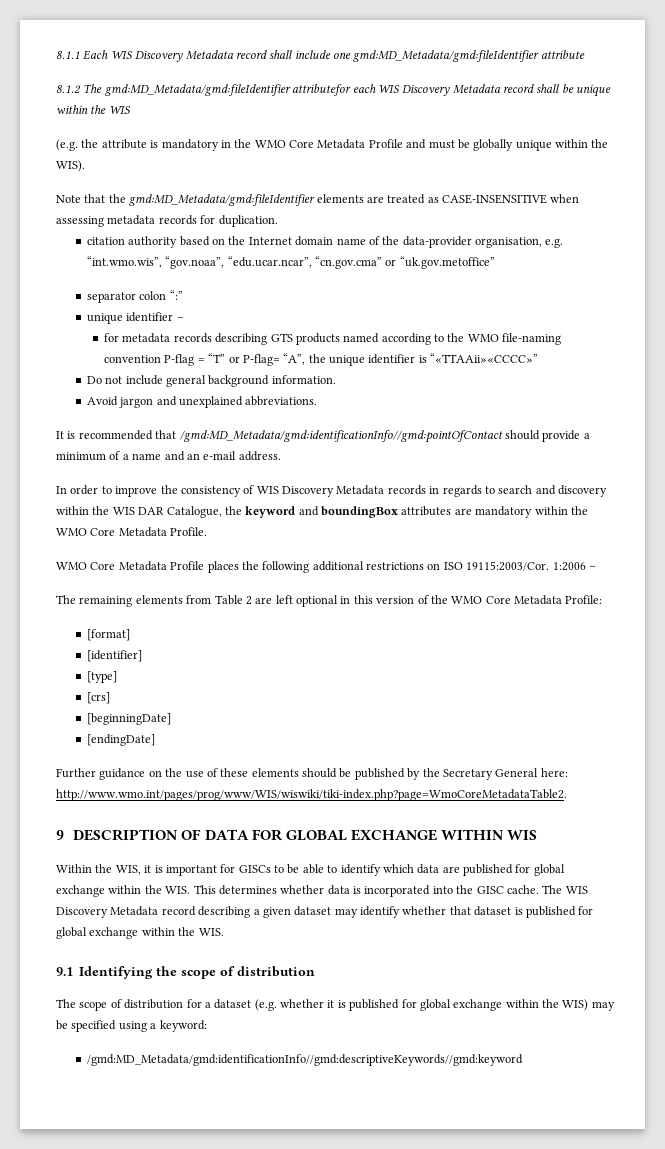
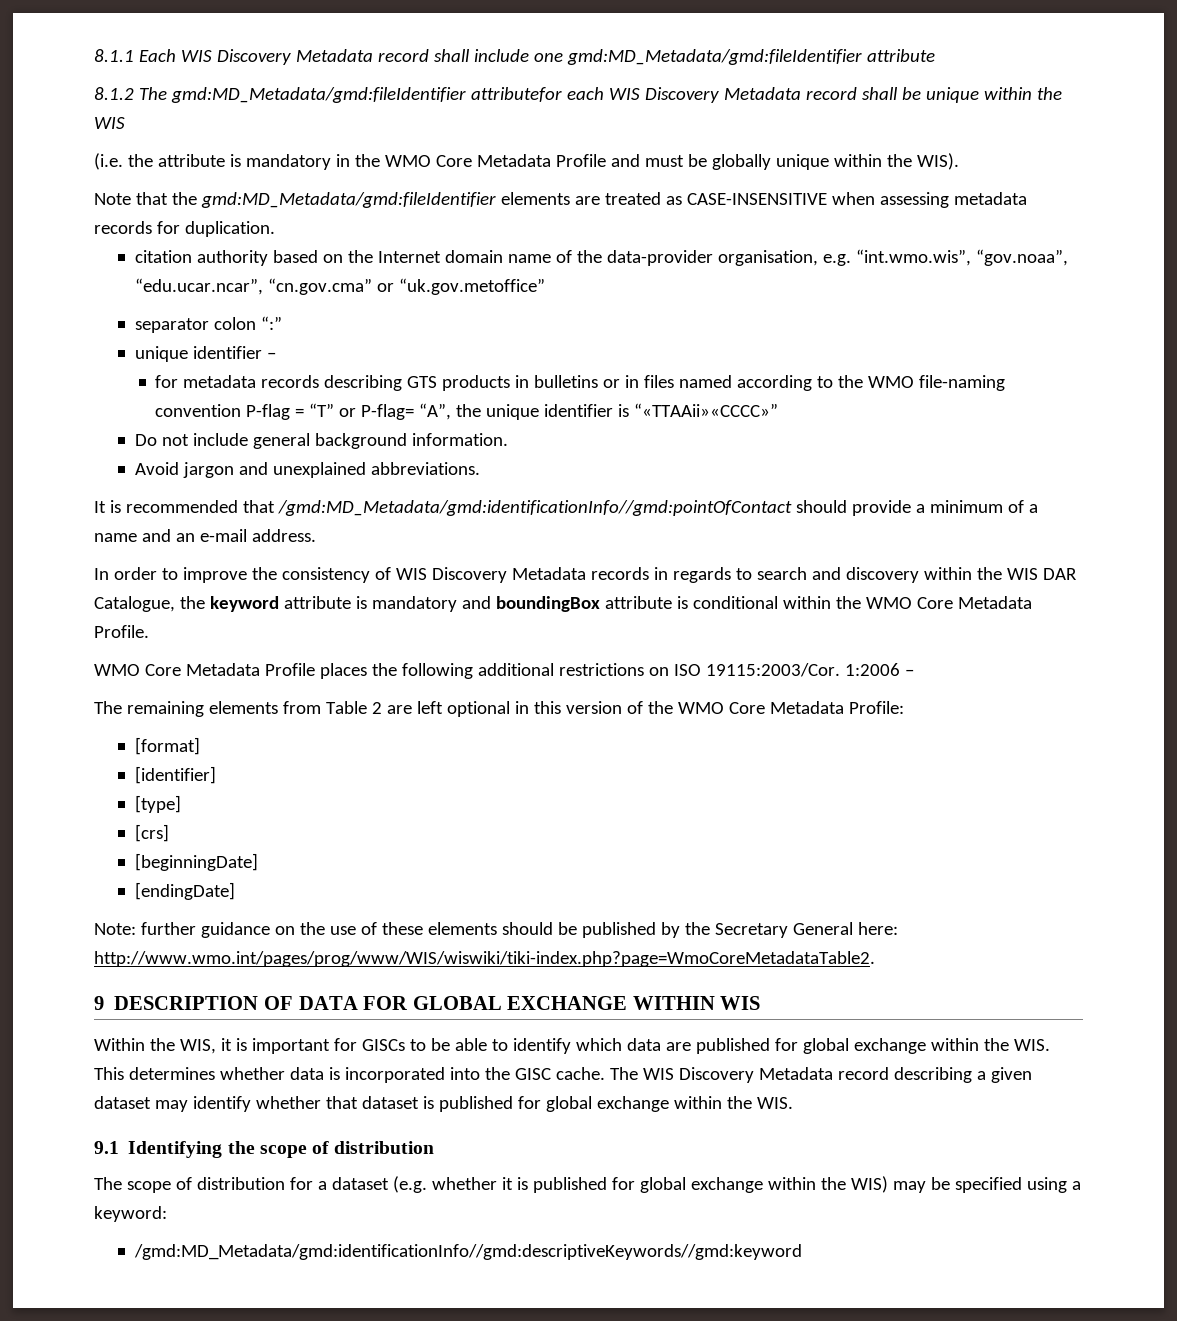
[56,139,78,151] (e.g. -> [94,153,123,170] (i.e.
(340, 339) none -> [515,375,675,388] in bulletins or in files
[298,506,533,518] and boundingBox attributes are mandatory -> [283,596,778,612] attribute is mandatory and boundingBox attribute is conditional
[56,768,96,778] Further -> [94,922,196,935] Note: further

